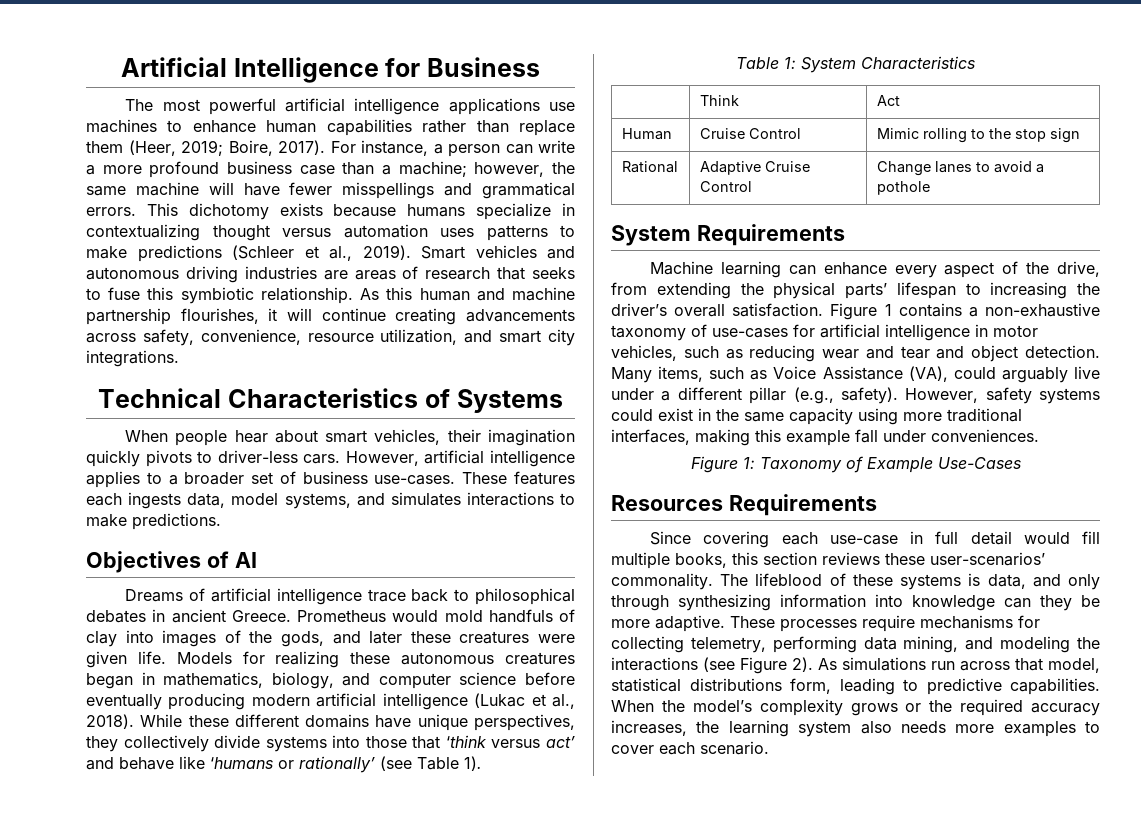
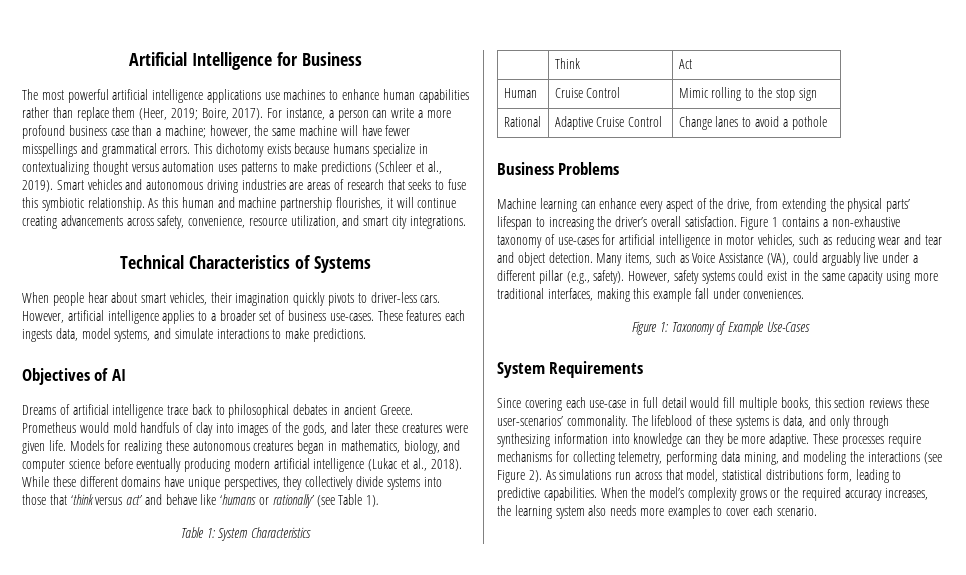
[390,492,461,506] simulates -> [174,328,213,339] simulate
[611,224,845,246] System Requirements -> [497,162,620,175] Business Problems
[611,495,723,511] Resources -> [497,362,545,378] System

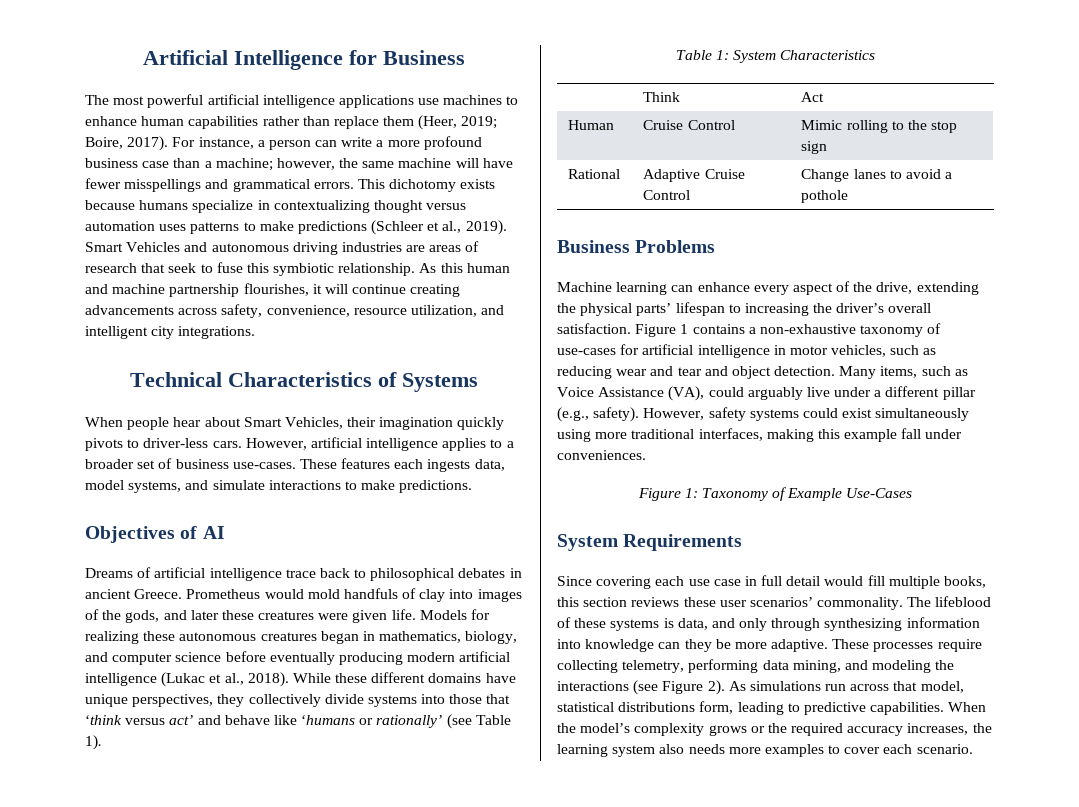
[87,179,122,190] vehicles -> [126,242,181,252] Vehicles
[408,179,432,190] seeks -> [168,263,197,273] seek
[363,216,389,226] smart -> [85,326,148,339] intelligent
[141,292,207,305] smart vehicles, -> [243,417,343,429] Smart Vehicles,
[756,198,779,209] from -> (913, 288) none
[791,270,884,284] in the same capacity -> [875,408,970,421] simultaneously
[589,400,627,408] use-case -> [688,579,741,586] use case
[497,416,563,426] user-scenarios’ -> [719,597,813,607] user scenarios’
[497,451,569,462] mechanisms for -> (982, 645) none

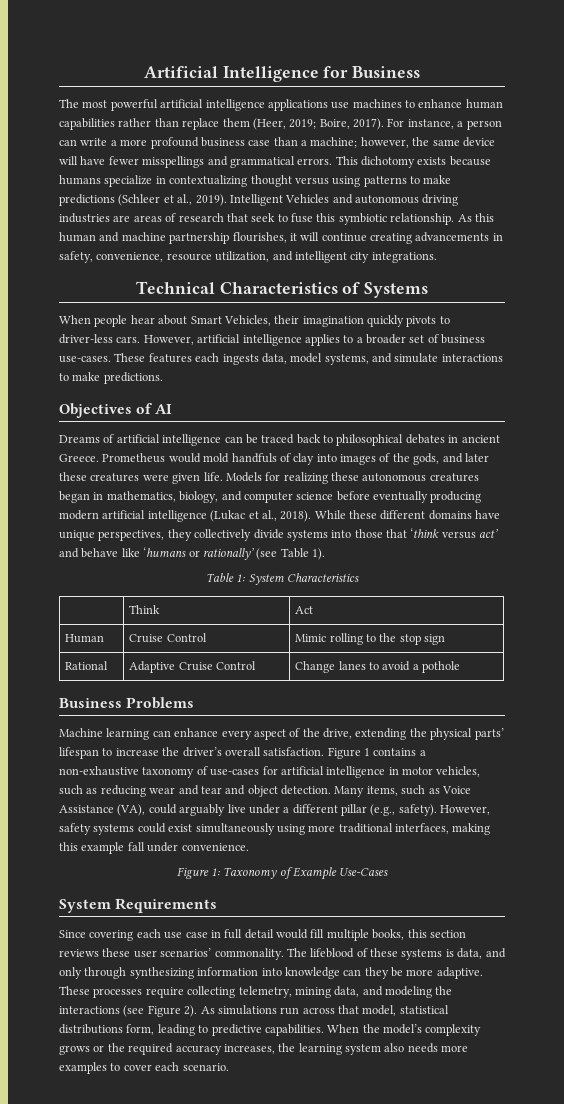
[398,158,452,168] machine -> [462,137,495,147] device
[85,221,187,231] automation uses -> [332,176,361,187] using
[85,242,123,252] Smart -> [229,194,283,206] Intelligent
[178,308,218,315] across -> [492,233,503,241] in
[285,569,316,578] trace -> [224,434,295,444] can be traced
[744,303,809,316] increasing -> [115,748,159,756] increase
[557,450,646,460] conveniences. -> [181,843,249,851] convenience.
[688,659,841,673] performing data mining, -> [294,986,360,998] mining data,

